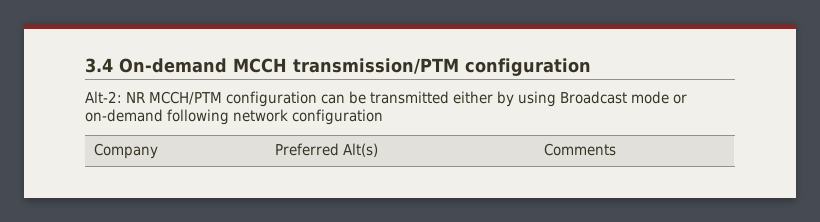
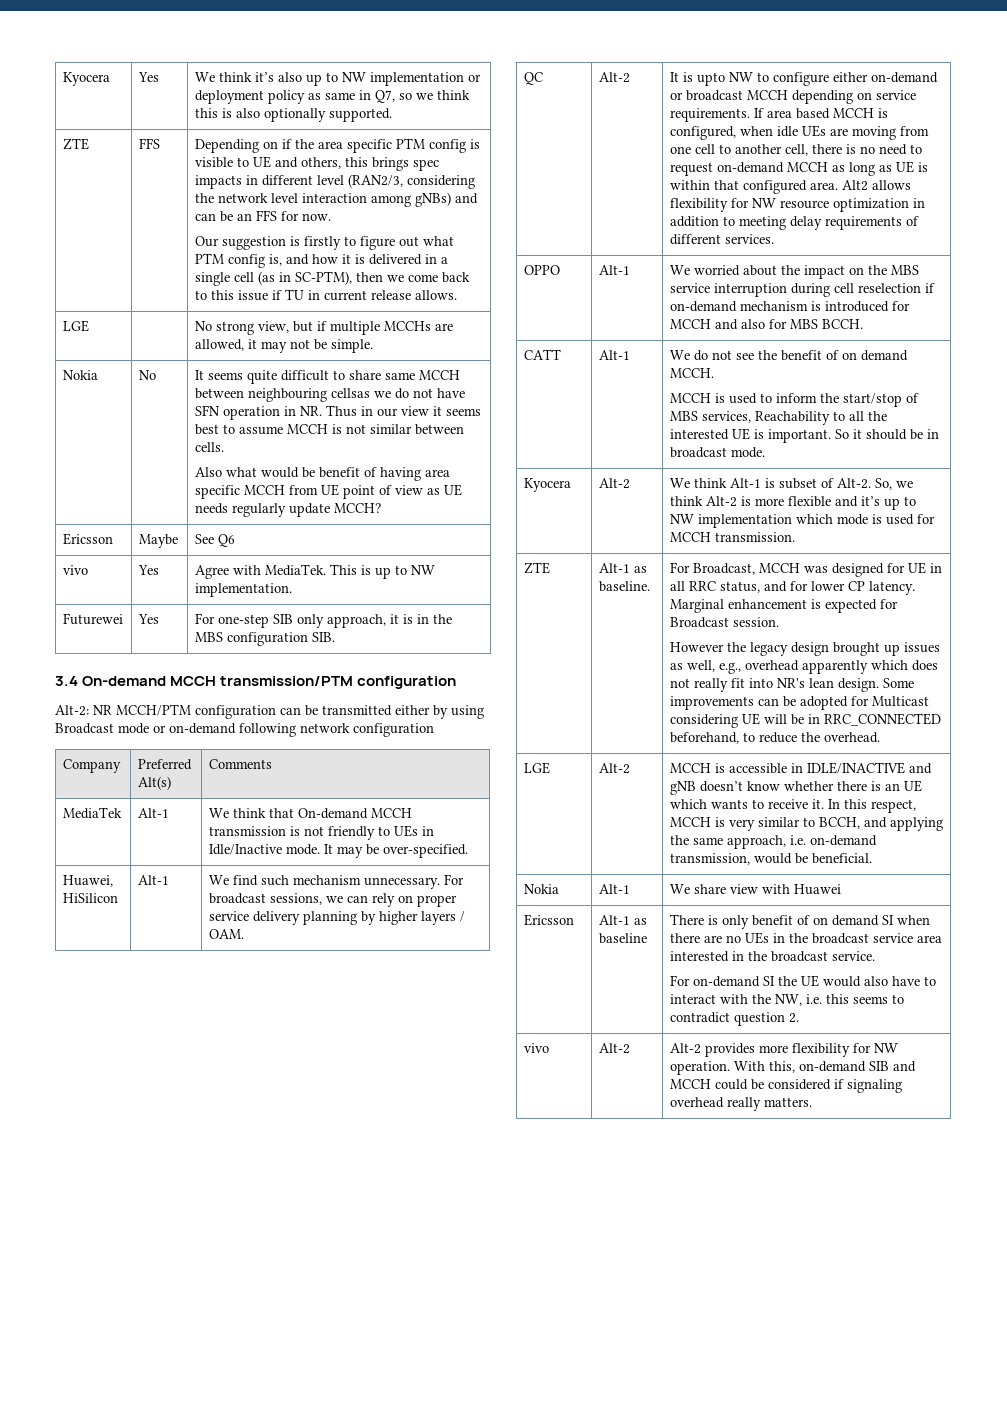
(85, 65) none -> [62,72,110,86] [137,72,159,82] [194,72,481,86] [194,90,470,104] [194,108,392,122] [62,138,89,150] [138,138,160,149] [194,138,480,153] [194,156,439,171] [194,174,475,189] [194,192,478,207] [194,210,331,222] [194,236,454,250] [194,253,448,268] [194,271,470,286] [194,289,457,301] [62,320,89,332] [194,321,453,335] [194,339,373,353] [62,370,98,380] [138,370,156,380] [194,370,460,384] [194,388,465,402] [194,405,481,420] [194,424,464,435] [194,442,224,452] [194,467,450,481] [194,484,462,499] [194,503,381,517] [62,533,113,545] [138,534,178,548] [194,534,235,547] [62,565,88,575] [137,565,159,575] [194,564,435,579] [194,583,292,597] [62,613,123,625] [137,614,159,624] [194,613,452,628] [194,632,335,646] Kyocera | Yes | We think it’s also up to NW implementation or deployment policy as same in Q7, so we think this is also optionally supported. // ZTE | FFS | Depending on if the area specific PTM config is visible to UE and others, this brings spec impacts in different level (RAN2/3, considering the network level interaction among gNBs) and can be an FFS for now. // Our suggestion is firstly to figure out what PTM config is, and how it is delivered in a single cell (as in SC-PTM), then we come back to this issue if TU in current release allows. // LGE | | No strong view, but if multiple MCCHs are allowed, it may not be simple. // Nokia | No | It seems quite difficult to share same MCCH between neighbouring cellsas we do not have SFN operation in NR. Thus in our view it seems best to assume MCCH is not similar between cells. // Also what would be benefit of having area specific MCCH from UE point of view as UE needs regularly update MCCH? // Ericsson | Maybe | See Q6 // vivo | Yes | Agree with MediaTek. This is up to NW implementation. // Futurewei | Yes | For one-step SIB only approach, it is in the MBS configuration SIB. //
(616, 149) none -> [62,807,122,819] [137,808,169,818] [208,808,412,819] [208,825,434,840] [208,844,468,858] [62,875,113,887] [62,893,118,903] [137,875,169,885] [208,874,464,889] [208,893,457,907] [208,911,465,925] [208,929,244,939] [523,72,543,85] [598,72,630,83] [669,72,938,86] [669,90,916,104] [669,108,888,122] [669,125,929,140] [669,144,922,156] [669,161,928,176] [669,180,911,194] [669,198,925,212] [669,216,919,230] [669,234,774,245] [523,265,560,275] [598,265,630,275] [669,265,919,279] [669,283,935,297] [669,301,910,312] [669,319,863,330] [523,349,561,360] [598,350,630,360] [669,350,908,361] [669,368,714,378] [669,393,919,407] [669,411,887,425] [669,428,939,443] [669,447,765,458] [523,478,571,492] [598,478,630,489] [669,478,913,490] [669,496,916,510] [669,514,935,528] [669,532,795,542] [523,562,550,574] [598,563,647,573] [598,581,650,592] [669,562,942,577] [669,581,915,595] [669,599,898,613] [669,617,779,628] [669,642,940,656] [669,660,938,674] [669,678,914,692] [669,696,929,710] [669,713,941,728] [669,732,880,744] [523,762,550,774] [598,763,630,774] [669,762,932,774] [669,780,922,795] [669,799,916,813] [669,817,943,831] [669,835,877,849] [669,853,872,865] [523,884,559,894] [598,884,630,894] [669,884,841,895] [523,914,574,926] [598,915,647,925] [598,933,647,944] [669,914,930,929] [669,932,942,944] [669,951,875,962] [669,975,936,987] [669,994,904,1006] [669,1012,799,1026] [523,1043,549,1053] [598,1043,630,1054] [669,1043,898,1057] [669,1061,916,1075] [669,1079,902,1093] [669,1097,812,1111] // MediaTek | Alt-1 | We think that On-demand MCCH transmission is not friendly to UEs in Idle/Inactive mode. It may be over-specified. // Huawei, HiSilicon | Alt-1 | We find such mechanism unnecessary. For broadcast sessions, we can rely on proper service delivery planning by higher layers / OAM. // QC | Alt-2 | It is upto NW to configure either on-demand or broadcast MCCH depending on service requirements. If area based MCCH is configured, when idle UEs are moving from one cell to another cell, there is no need to request on-demand MCCH as long as UE is within that configured area. Alt2 allows flexibility for NW resource optimization in addition to meeting delay requirements of different services. // OPPO | Alt-1 | We worried about the impact on the MBS service interruption during cell reselection if on-demand mechanism is introduced for MCCH and also for MBS BCCH. // CATT | Alt-1 | We do not see the benefit of on demand MCCH. // MCCH is used to inform the start/stop of MBS services, Reachability to all the interested UE is important. So it should be in broadcast mode. // Kyocera | Alt-2 | We think Alt-1 is subset of Alt-2. So, we think Alt-2 is more flexible and it’s up to NW implementation which mode is used for MCCH transmission. // ZTE | Alt-1 as baseline. | For Broadcast, MCCH was designed for UE in all RRC status, and for lower CP latency. Marginal enhancement is expected for Broadcast session. // However the legacy design brought up issues as well, e.g., overhead apparently which does not really fit into NR's lean design. Some improvements can be adopted for Multicast considering UE will be in RRC_CONNECTED beforehand, to reduce the overhead. // LGE | Alt-2 | MCCH is accessible in IDLE/INACTIVE and gNB doesn’t know whether there is an UE which wants to receive it. In this respect, MCCH is very similar to BCCH, and applying the same approach, i.e. on-demand transmission, would be beneficial. // Nokia | Alt-1 | We share view with Huawei // Ericsson | Alt-1 as baseline | There is only benefit of on demand SI when there are no UEs in the broadcast service area interested in the broadcast service. // For on-demand SI the UE would also have to interact with the NW, i.e. this seems to contradict question 2. // vivo | Alt-2 | Alt-2 provides more flexibility for NW operation. With this, on-demand SIB and MCCH could be considered if signaling overhead really matters.

